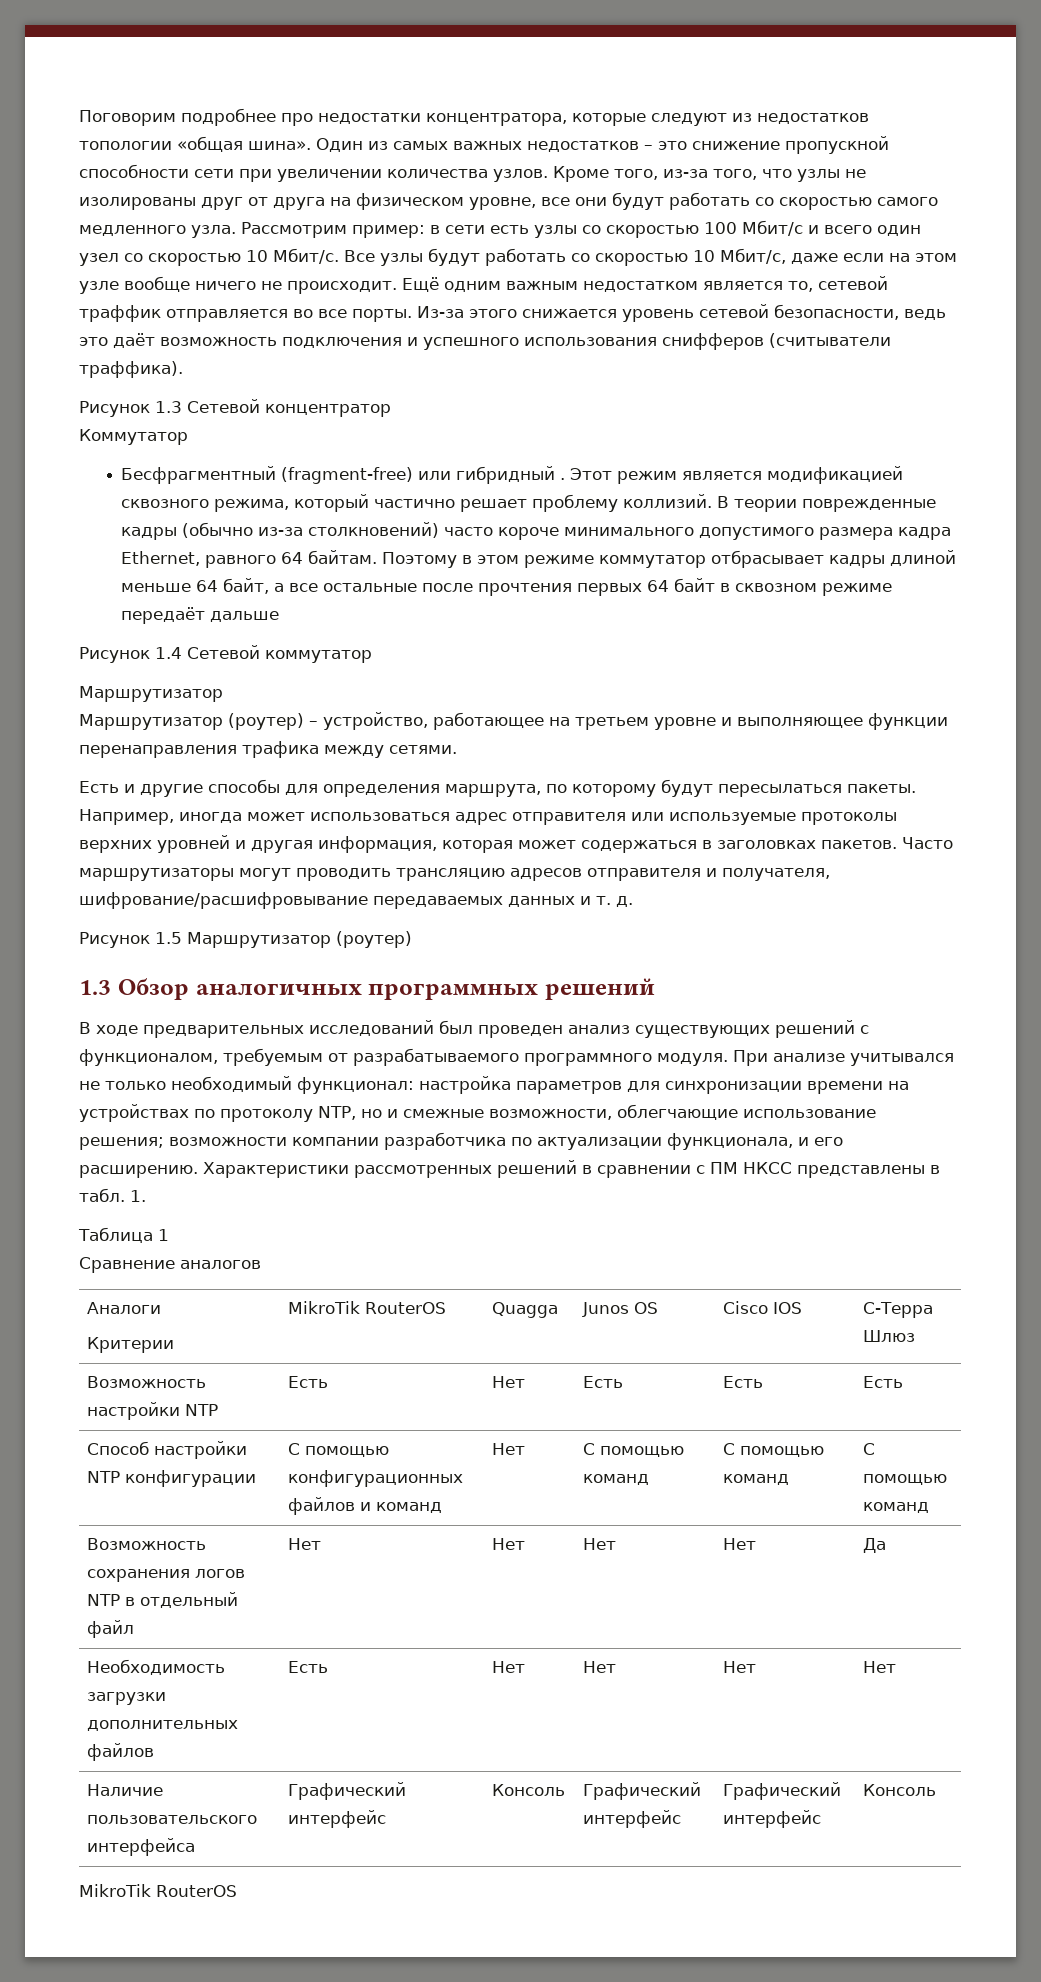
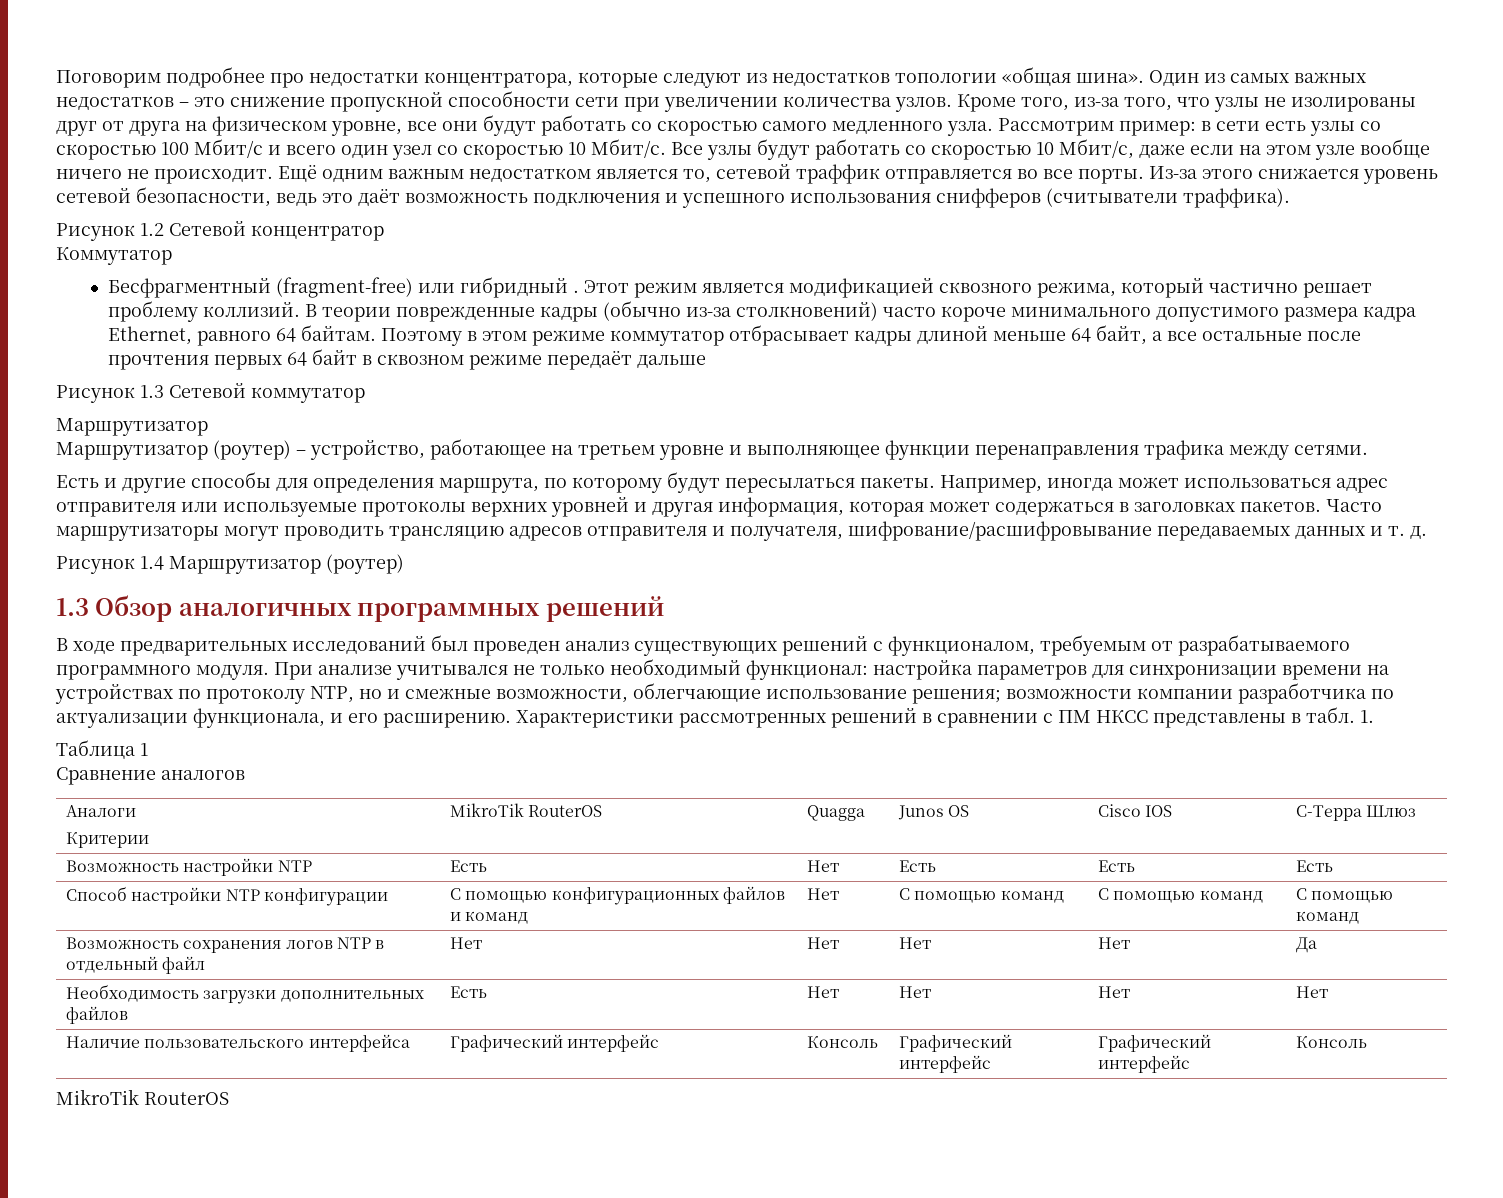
[155,401,182,413] 1.3 -> [140,223,164,236] 1.2
[155,647,182,659] 1.4 -> [140,385,164,398] 1.3
[155,932,182,944] 1.5 -> [140,556,164,570] 1.4

